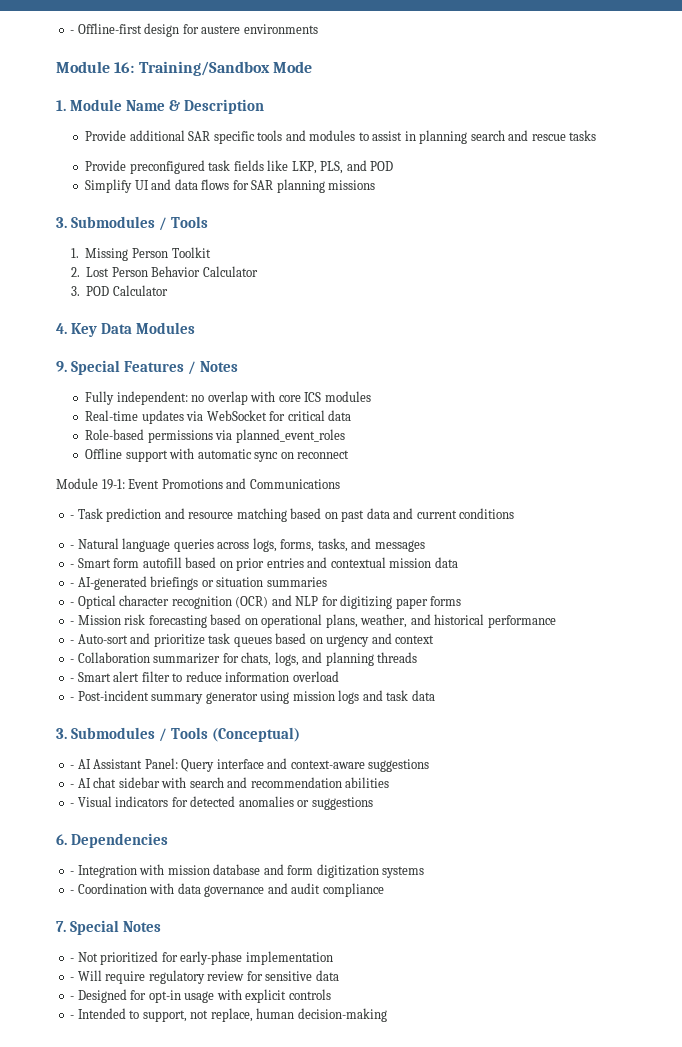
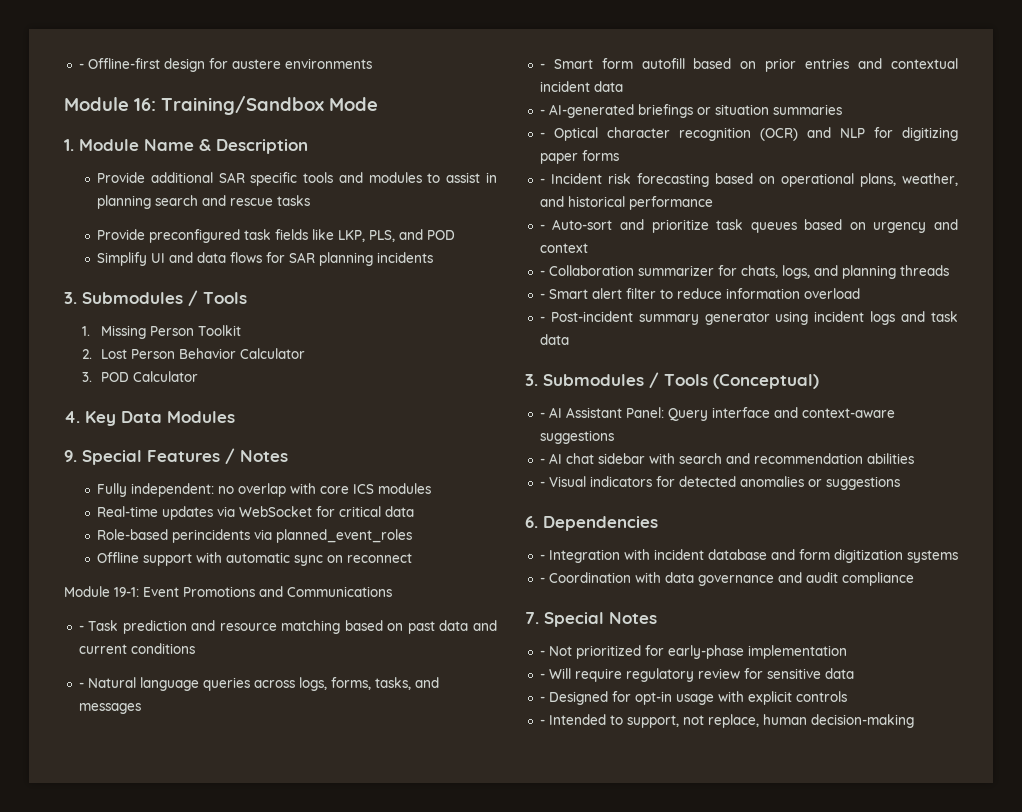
[328,180,376,190] missions -> [377,252,434,263] incidents
[147,430,213,443] permissions -> [172,529,251,543] perincidents
[389,558,432,568] mission -> [539,81,590,92] incident
[77,615,121,625] Mission -> [550,173,602,184] Incident
[292,691,335,701] mission -> [814,311,865,322] incident
[167,865,210,875] mission -> [653,549,704,560] incident

